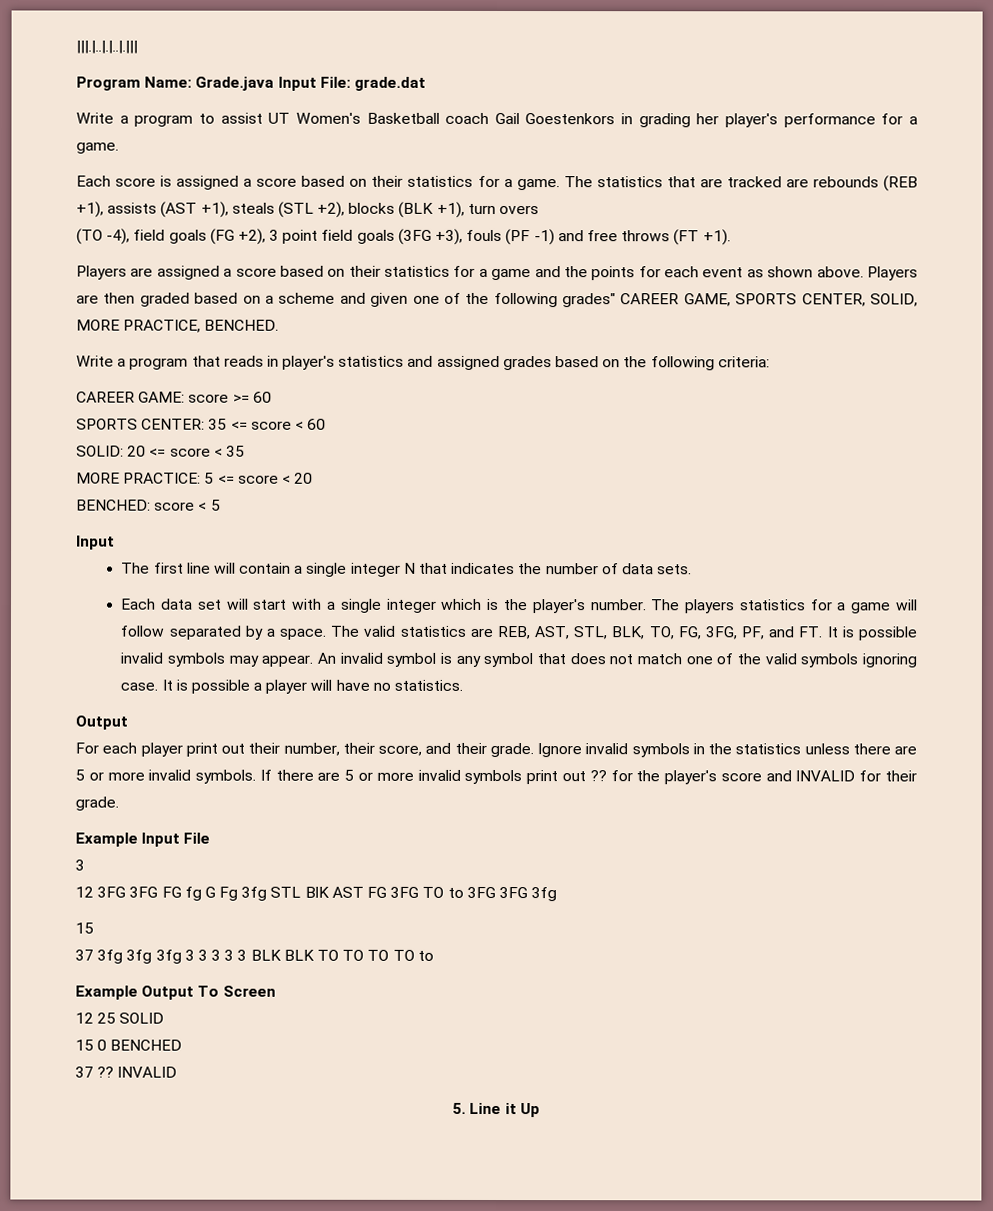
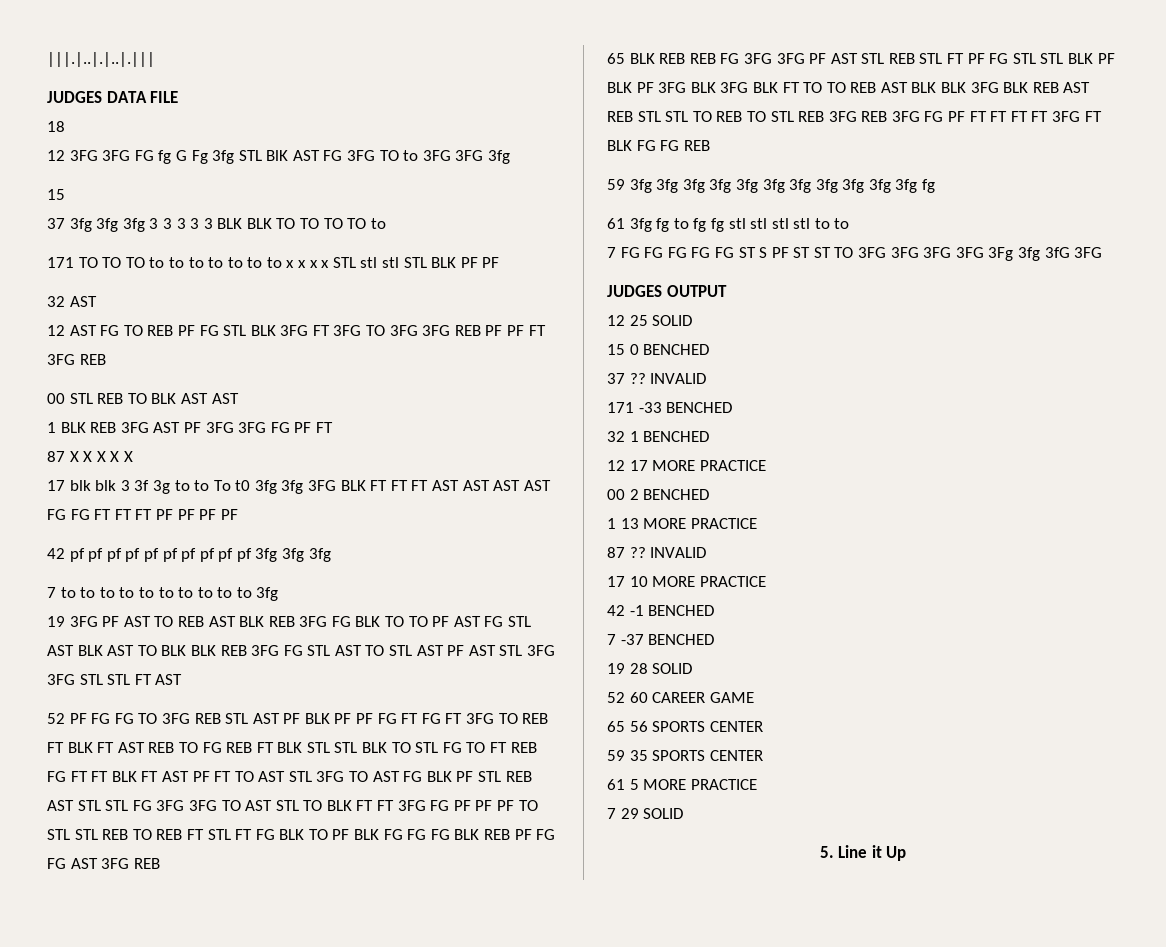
[76,76,426,91] [76,112,918,128] [76,142,119,154] [76,175,918,192] [76,201,540,218] [76,228,731,246] [76,265,919,281] [76,292,919,308] [76,319,280,333] [76,355,770,371] [76,391,272,403] [76,418,327,430] [76,445,245,457] [76,472,314,484] [76,499,221,511] [76,535,115,550] [121,562,693,577] [120,598,918,614] [120,625,917,641] [120,652,917,668] [120,679,463,694] [75,715,128,730] [75,742,917,758] [75,769,917,785] [75,796,119,811] [75,832,211,847] [75,859,85,871] Program Name: Grade.java Input File: grade.dat // Write a program to assist UT Women's Basketball coach Gail Goestenkors in grading her player's performance for a game. // Each score is assigned a score based on their statistics for a game. The statistics that are tracked are rebounds (REB +1), assists (AST +1), steals (STL +2), blocks (BLK +1), turn overs // (TO -4), field goals (FG +2), 3 point field goals (3FG +3), fouls (PF -1) and free throws (FT +1). // Players are assigned a score based on their statistics for a game and the points for each event as shown above. Players are then graded based on a scheme and given one of the following grades" CAREER GAME, SPORTS CENTER, SOLID, MORE PRACTICE, BENCHED. // Write a program that reads in player's statistics and assigned grades based on the following criteria: // CAREER GAME: score >= 60 // SPORTS CENTER: 35 <= score < 60 // SOLID: 20 <= score < 35 // MORE PRACTICE: 5 <= score < 20 // BENCHED: score < 5 // Input // The first line will contain a single integer N that indicates the number of data sets. // Each data set will start with a single integer which is the player's number. The players statistics for a game will follow separated by a space. The valid statistics are REB, AST, STL, BLK, TO, FG, 3FG, PF, and FT. It is possible invalid symbols may appear. An invalid symbol is any symbol that does not match one of the valid symbols ignoring case. It is possible a player will have no statistics. // Output // For each player print out their number, their score, and their grade. Ignore invalid symbols in the statistics unless there are 5 or more invalid symbols. If there are 5 or more invalid symbols print out ?? for the player's score and INVALID for their grade. // Example Input File // 3 -> [47,91,179,103] [47,121,65,132] JUDGES DATA FILE // 18
[75,985,276,1000] Example Output To Screen -> [47,257,500,268] [47,296,97,307] [47,325,546,336] [47,354,106,365] [47,393,239,404] [47,422,333,433] [47,451,133,462] [47,480,551,494] [47,509,238,520] [47,548,331,562] [47,587,279,601] [47,616,532,627] [47,645,556,656] [47,674,183,685] [47,713,549,724] [47,742,537,753] [47,771,532,782] [47,800,538,811] [47,829,556,840] [47,858,160,869] [607,53,1115,64] [607,82,1091,93] [607,111,1102,122] [607,140,710,151] [607,179,936,193] [607,218,850,232] [607,247,1103,261] [607,285,727,297] 171 TO TO TO to to to to to to to x x x x STL stl stl STL BLK PF PF // 32 AST // 12 AST FG TO REB PF FG STL BLK 3FG FT 3FG TO 3FG 3FG REB PF PF FT 3FG REB // 00 STL REB TO BLK AST AST // 1 BLK REB 3FG AST PF 3FG 3FG FG PF FT // 87 X X X X X // 17 blk blk 3 3f 3g to to To t0 3fg 3fg 3FG BLK FT FT FT AST AST AST AST FG FG FT FT FT PF PF PF PF // 42 pf pf pf pf pf pf pf pf pf pf 3fg 3fg 3fg // 7 to to to to to to to to to to 3fg // 19 3FG PF AST TO REB AST BLK REB 3FG FG BLK TO TO PF AST FG STL AST BLK AST TO BLK BLK REB 3FG FG STL AST TO STL AST PF AST STL 3FG 3FG STL STL FT AST // 52 PF FG FG TO 3FG REB STL AST PF BLK PF PF FG FT FG FT 3FG TO REB FT BLK FT AST REB TO FG REB FT BLK STL STL BLK TO STL FG TO FT REB FG FT FT BLK FT AST PF FT TO AST STL 3FG TO AST FG BLK PF STL REB AST STL STL FG 3FG 3FG TO AST STL TO BLK FT FT 3FG FG PF PF PF TO STL STL REB TO REB FT STL FT FG BLK TO PF BLK FG FG FG BLK REB PF FG FG AST 3FG REB // 65 BLK REB REB FG 3FG 3FG PF AST STL REB STL FT PF FG STL STL BLK PF BLK PF 3FG BLK 3FG BLK FT TO TO REB AST BLK BLK 3FG BLK REB AST REB STL STL TO REB TO STL REB 3FG REB 3FG FG PF FT FT FT FT 3FG FT BLK FG FG REB // 59 3fg 3fg 3fg 3fg 3fg 3fg 3fg 3fg 3fg 3fg 3fg fg // 61 3fg fg to fg fg stl stl stl stl to to // 7 FG FG FG FG FG ST S PF ST ST TO 3FG 3FG 3FG 3FG 3Fg 3fg 3fG 3FG // JUDGES OUTPUT
(178, 1072) none -> [607,402,733,413] [607,431,710,442] [607,460,766,471] [607,489,710,500] [607,518,757,529] [607,547,707,558] [607,576,766,587] [607,605,715,616] [607,634,715,645] [607,663,693,674] [607,692,754,703] [607,721,763,732] [607,750,763,761] [607,779,757,790] [607,808,684,819] // 171 -33 BENCHED // 32 1 BENCHED // 12 17 MORE PRACTICE // 00 2 BENCHED // 1 13 MORE PRACTICE // 87 ?? INVALID // 17 10 MORE PRACTICE // 42 -1 BENCHED // 7 -37 BENCHED // 19 28 SOLID // 52 60 CAREER GAME // 65 56 SPORTS CENTER // 59 35 SPORTS CENTER // 61 5 MORE PRACTICE // 7 29 SOLID

